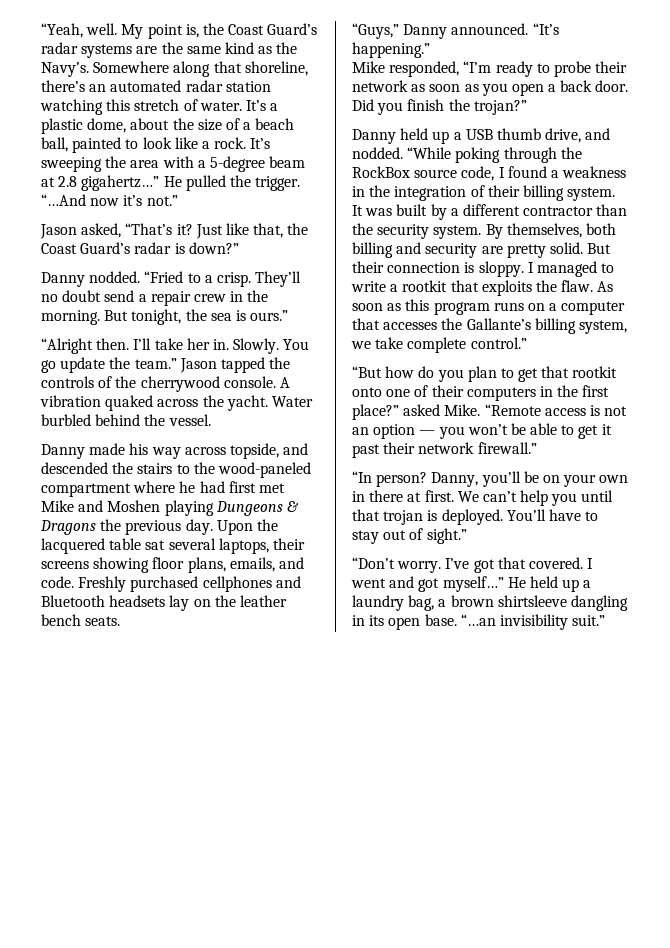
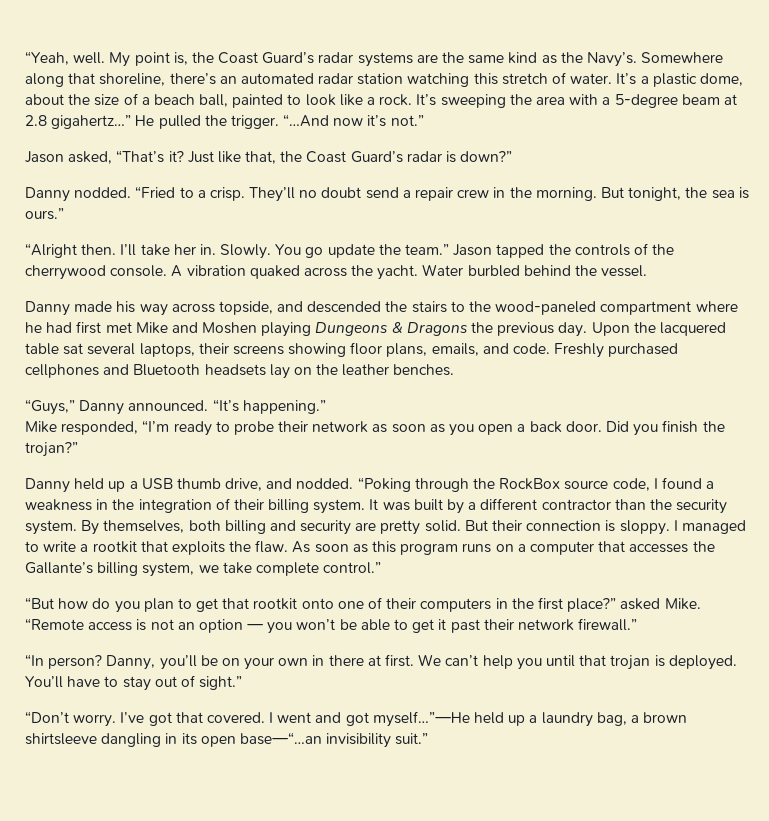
[41,614,121,626] bench seats. -> [393,364,455,376] benches.
[407,147,501,163] “While poking -> [357,477,411,492] “Poking
[442,576,526,592] myself…” He -> [372,711,470,727] myself…”—He
[424,614,496,626] base. “…an -> [239,732,322,745] base—“…an

